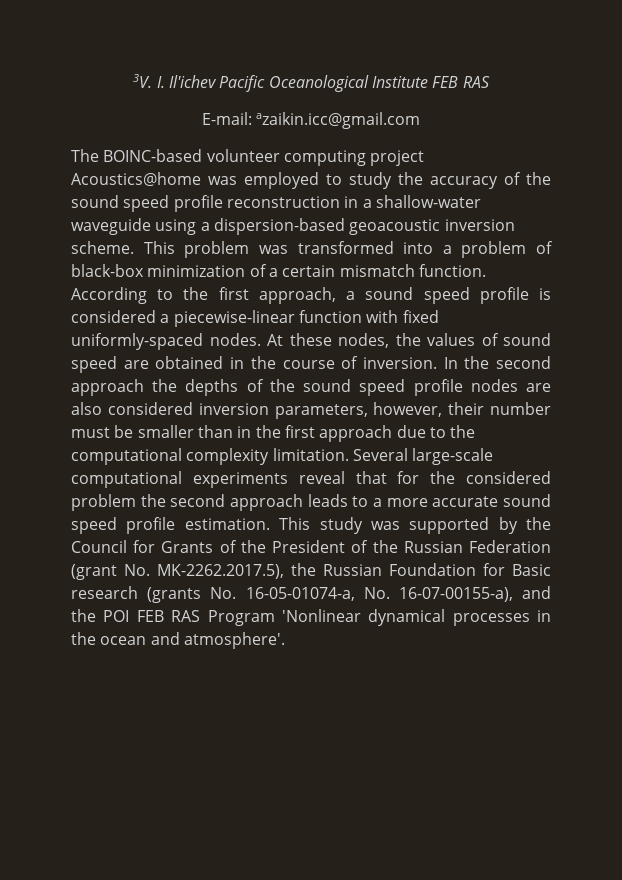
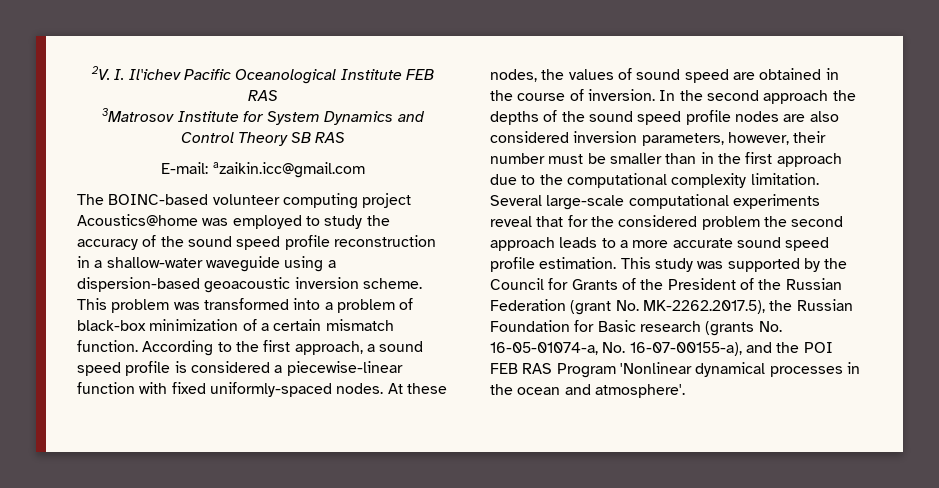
[133,74,153,88] 3V. -> [91,66,111,80] 2V.
(490, 82) none -> [102,108,425,125] [180,132,346,146] // 3Matrosov Institute for System Dynamics and Control Theory SB RAS

